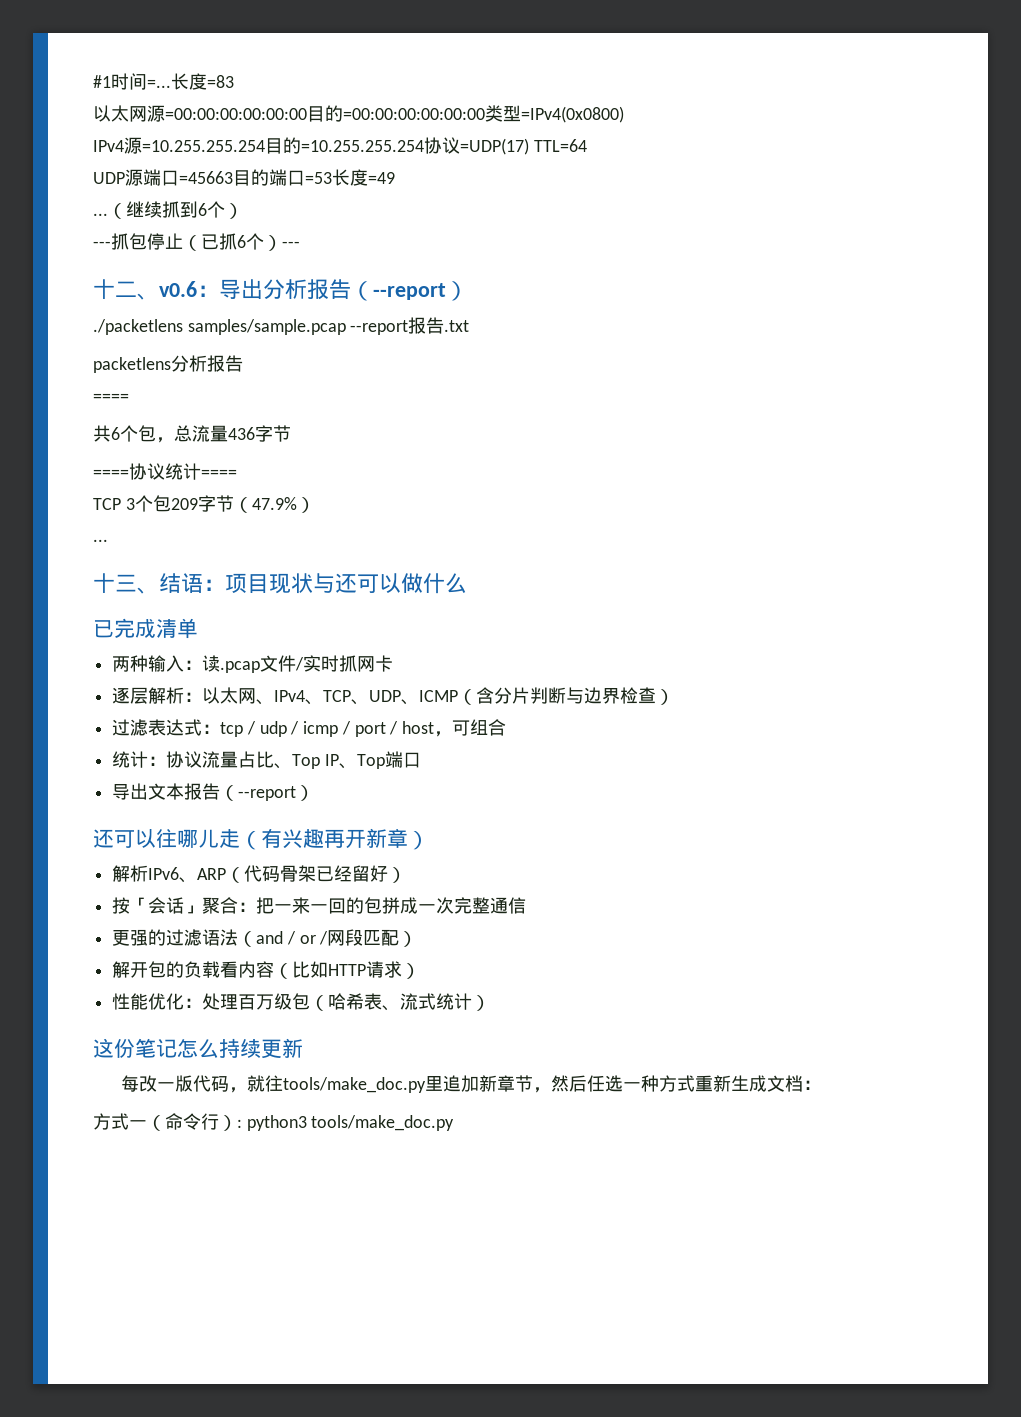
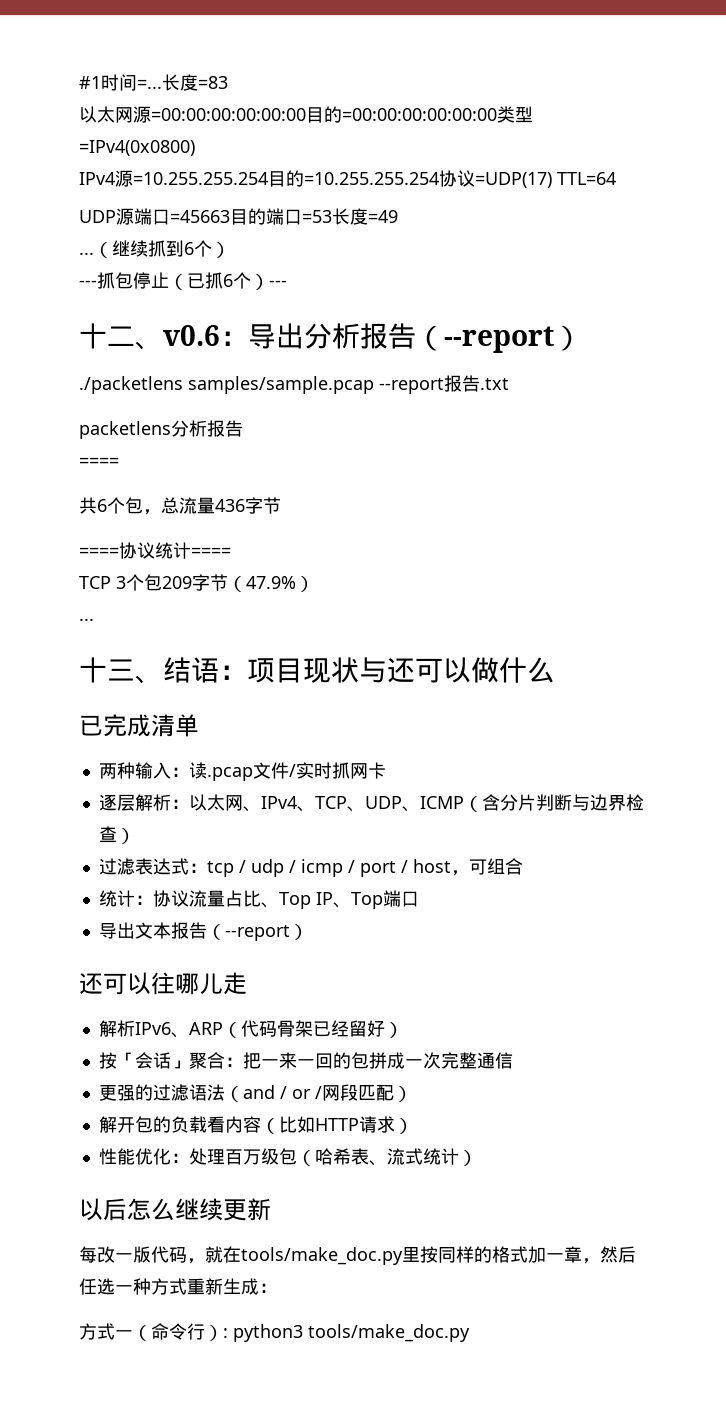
[240,828,429,850] （有兴趣再开新章） -> (247, 983) none
[93,1038,240,1058] 这份笔记怎么持 -> [79,1198,199,1221] 以后怎么继
[265,1075,534,1093] 往tools/make_doc.py里追加新章节 -> [223,1246,582,1265] 在tools/make_doc.py里按同样的格式加一章
[767,1075,804,1092] 文档 -> (259, 1286) none

